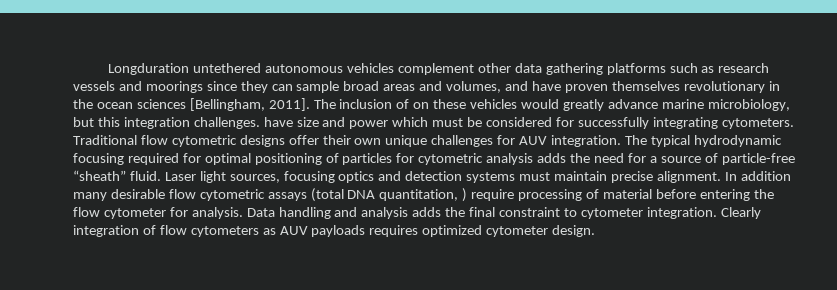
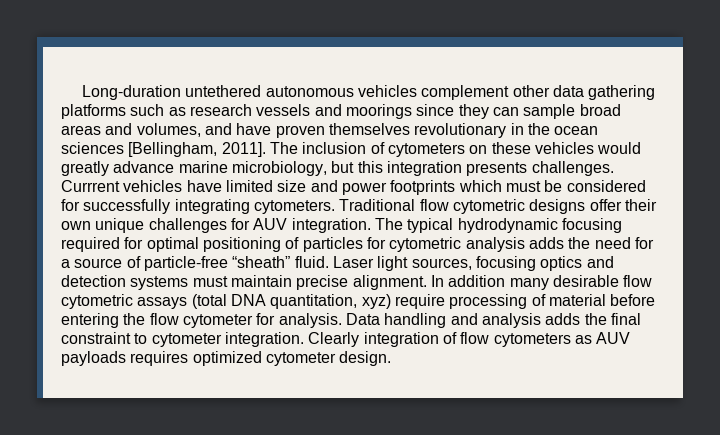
[108,63,190,75] Longduration -> [81,85,181,100] Long-duration
(410, 104) none -> [387,143,465,157] cytometers
[193,117,293,129] challenges. have -> [466,161,614,176] [61,180,273,192] presents challenges. Currrent vehicles have limited
(389, 124) none -> [390,180,456,195] footprints
[462,188,468,202] ) -> [361,294,391,309] xyz)

